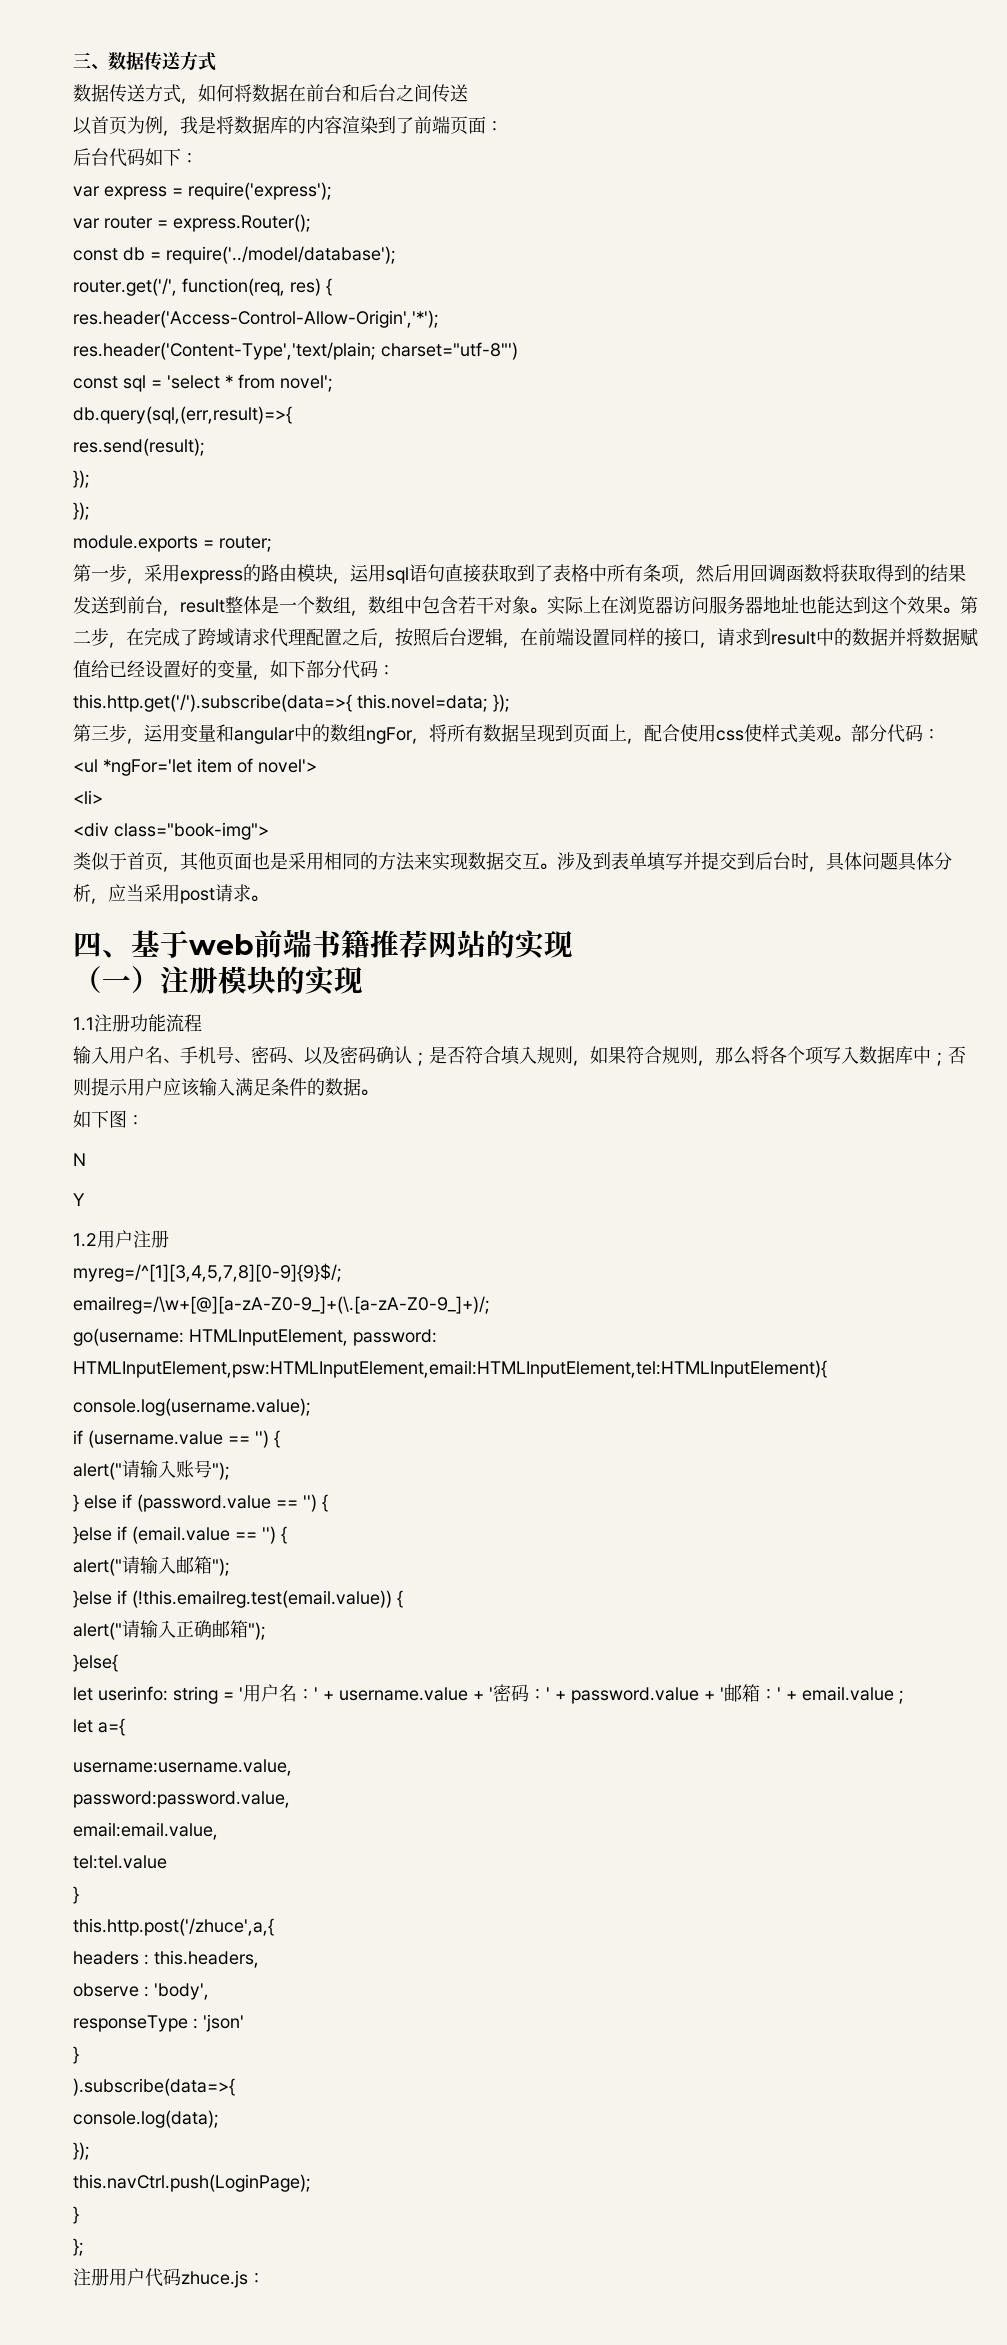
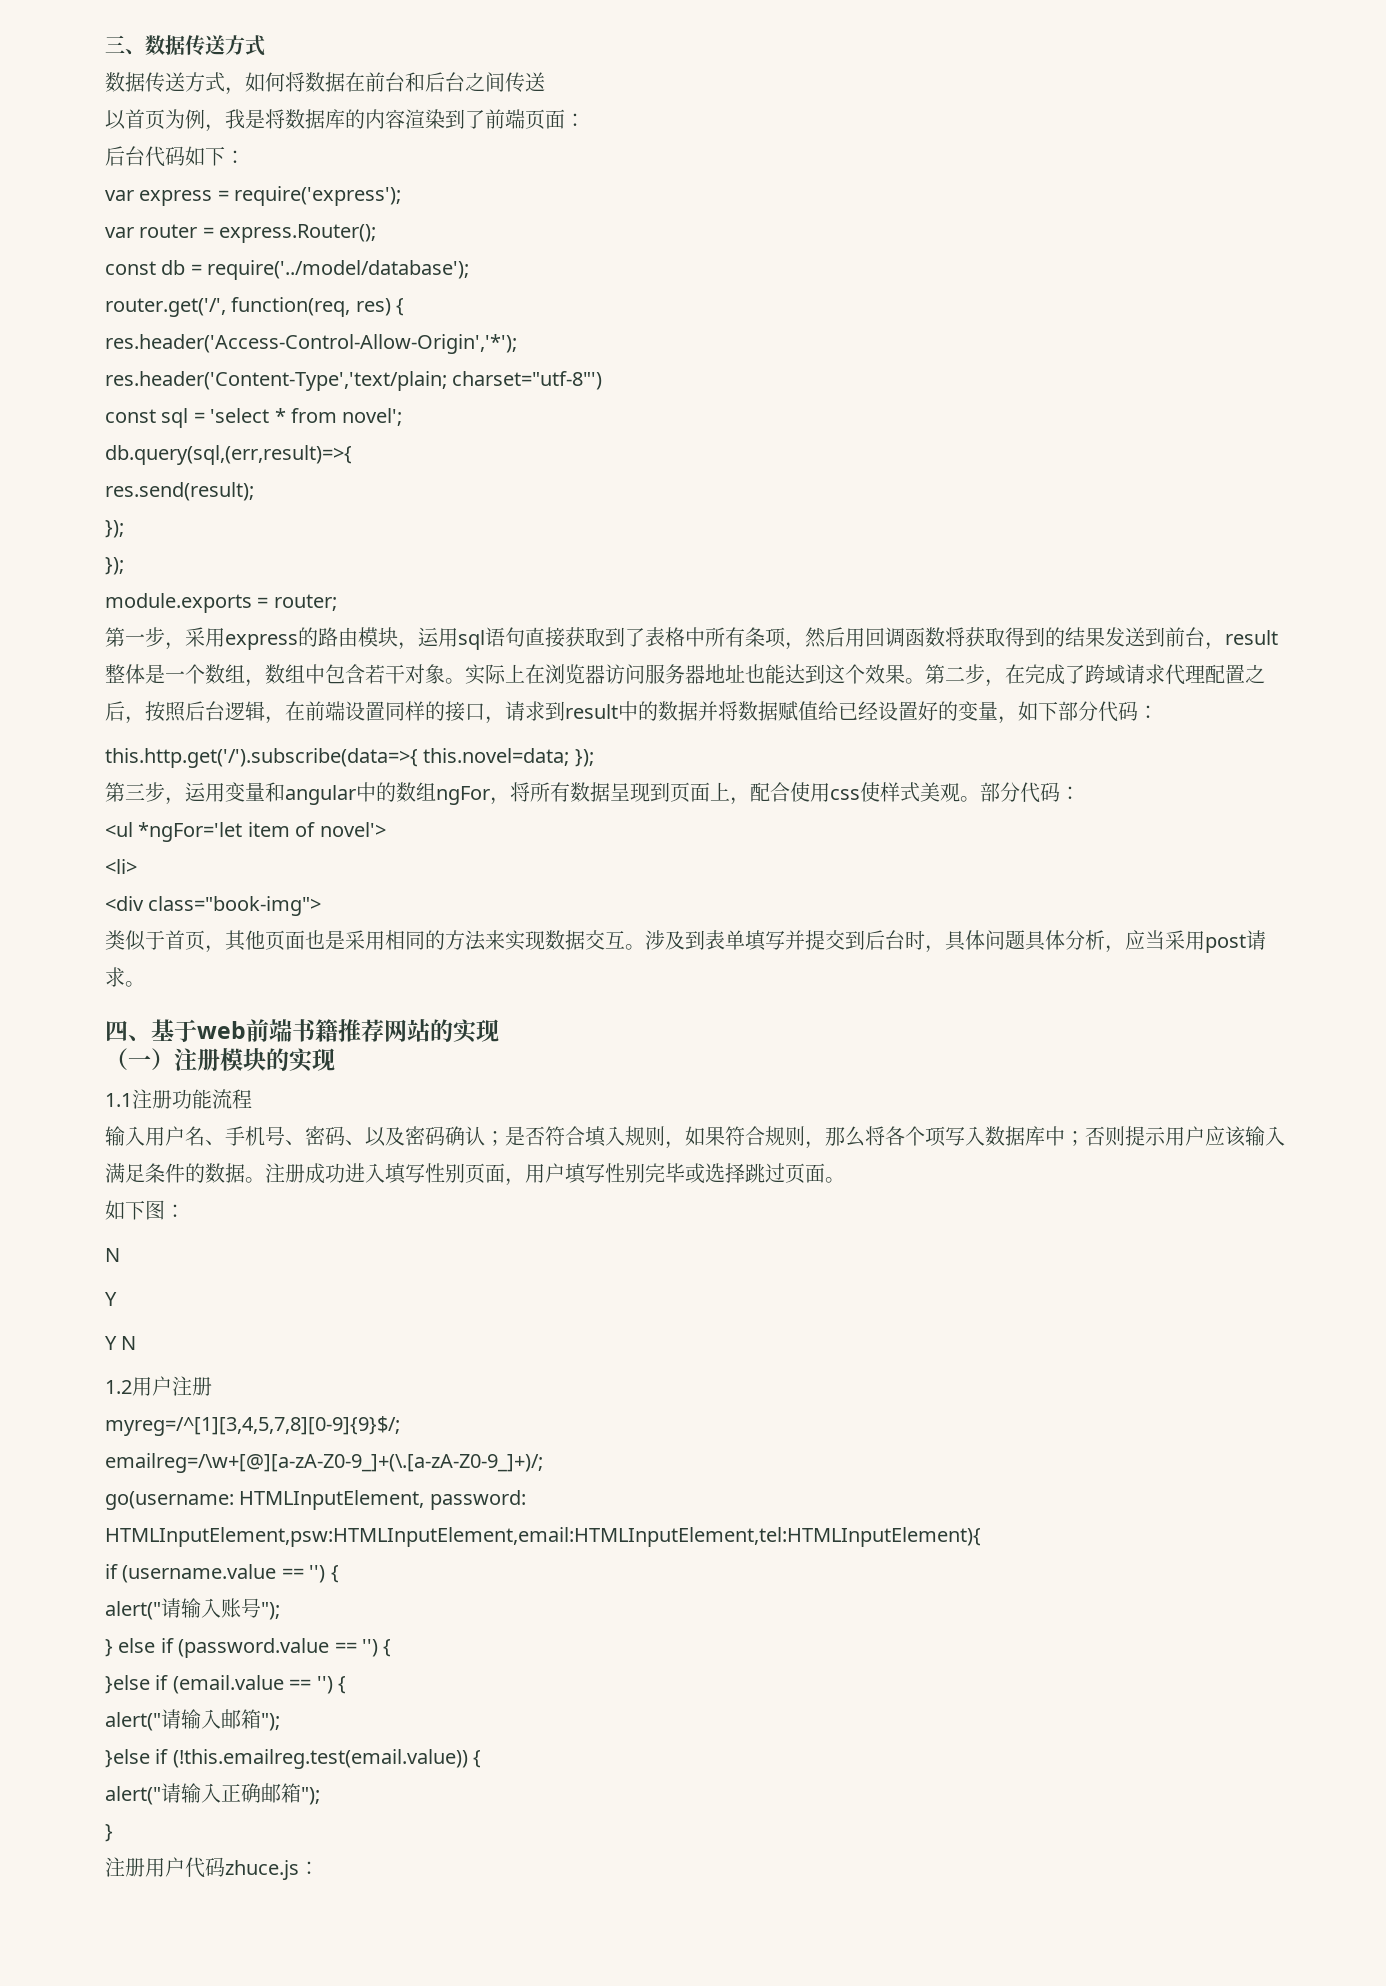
(378, 1092) none -> [265,1163,845,1186] 注册成功进入填写性别页面，用户填写性别完毕或选择跳过页面。
(85, 1199) none -> [105,1336,137,1350] // Y N
[73,1398,311,1416] // console.log(username.value); -> (981, 1537) none
[73,1654,118,1672] [73,1684,904,1704] [73,1718,125,1736] [73,1759,292,1776] [73,1791,290,1808] [73,1822,218,1840] [73,1855,167,1869] [73,1886,79,1904] [73,1918,274,1936] [73,1950,259,1968] [73,1983,209,2000] [73,2014,244,2032] [73,2046,79,2064] [73,2078,235,2096] [73,2110,219,2128] [73,2142,90,2160] [73,2174,311,2192] [73,2206,79,2224] [73,2238,84,2256] }else{ // let userinfo: string = '用户名：' + username.value + '密码：' + password.value + '邮箱：' + email.value ; // let a={ // username:username.value, // password:password.value, // email:email.value, // tel:tel.value // } // this.http.post('/zhuce',a,{ // headers : this.headers, // observe : 'body', // responseType : 'json' // } // ).subscribe(data=>{ // console.log(data); // }); // this.navCtrl.push(LoginPage); // } // }; -> [105,1824,113,1842] }

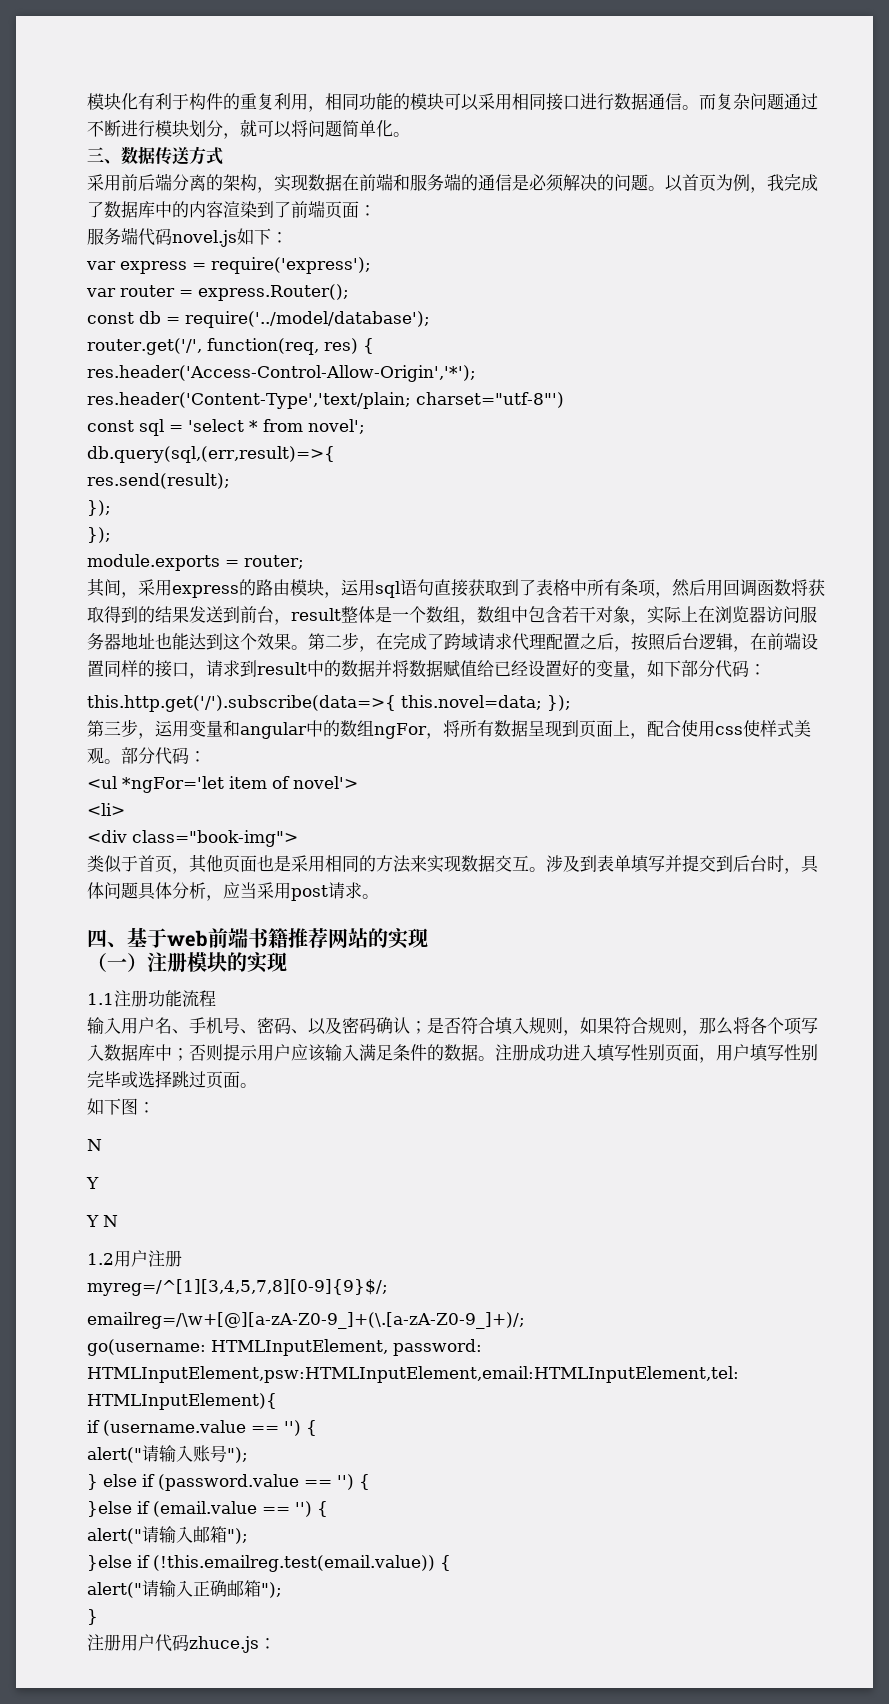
[105,35,265,56] [105,72,545,95] [105,109,345,132] 三、数据传送方式 // 数据传送方式，如何将数据在前台和后台之间传送 // 以首页为例，我是将数据库 -> [87,93,818,112] [87,119,410,139] [87,146,223,165] [87,173,818,193] [87,201,172,218] 模块化有利于构件的重复利用，相同功能的模块可以采用相同接口进行数据通信。而复杂问题通过不断进行模块划分，就可以将问题简单化。 // 三、数据传送方式 // 采用前后端分离的架构，实现数据在前端和服务端的通信是必须解决的问题。以首页为例，我完成了数据库中
[105,146,185,167] 后台代码 -> [87,227,237,247] 服务端代码novel.js
[105,627,165,647] 第一步 -> [87,578,121,597] 其间
[445,678,465,684] 。 -> [630,619,647,625] ，

